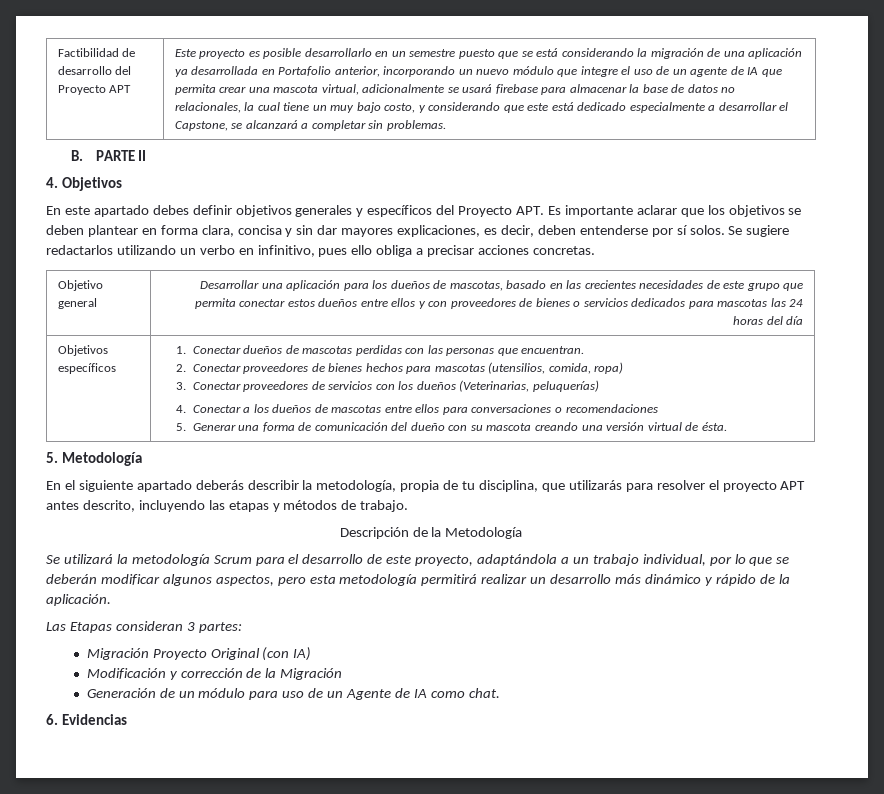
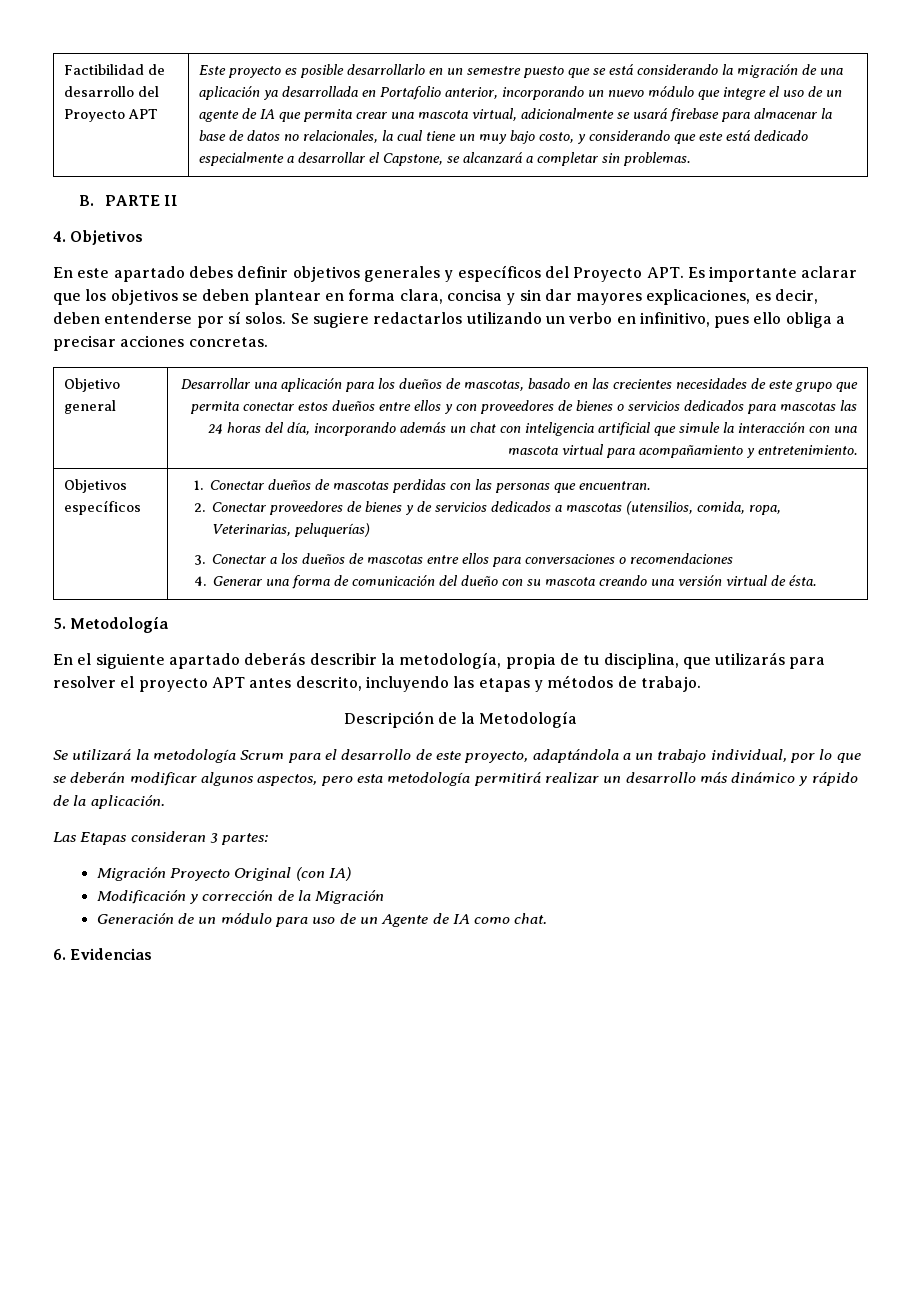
[786,316,804,325] día -> [286,422,857,436] [507,444,857,458] día, incorporando además un chat con inteligencia artificial que simule la interacción con una mascota virtual para acompañamiento y entretenimiento.
[365,362,624,374] [176,380,530,392] hechos para mascotas (utensilios, comida, ropa) // 3. Conectar proveedores de servicios con los dueños (Veterinarias, -> [405,501,781,515] [211,524,291,536] y de servicios dedicados a mascotas (utensilios, comida, ropa, Veterinarias,
[176,405,187,413] 4. -> [193,555,205,565] 3.
[176,423,187,431] 5. -> [193,576,206,586] 4.

